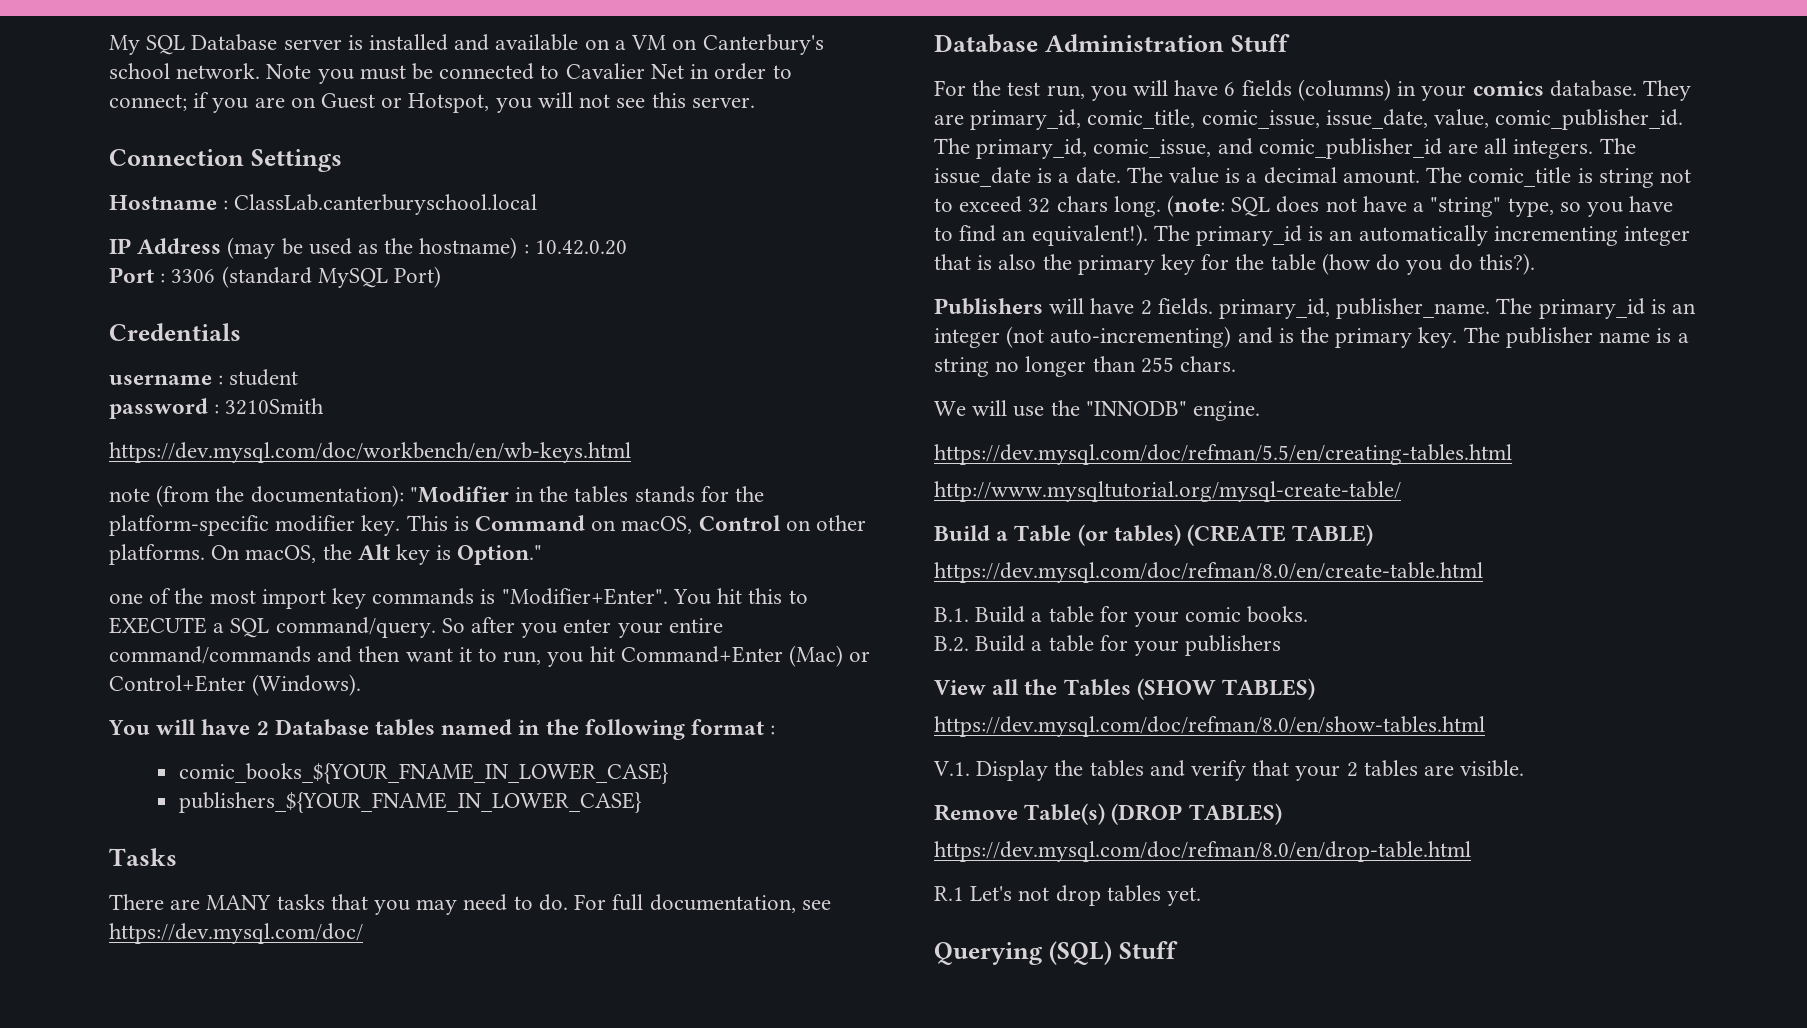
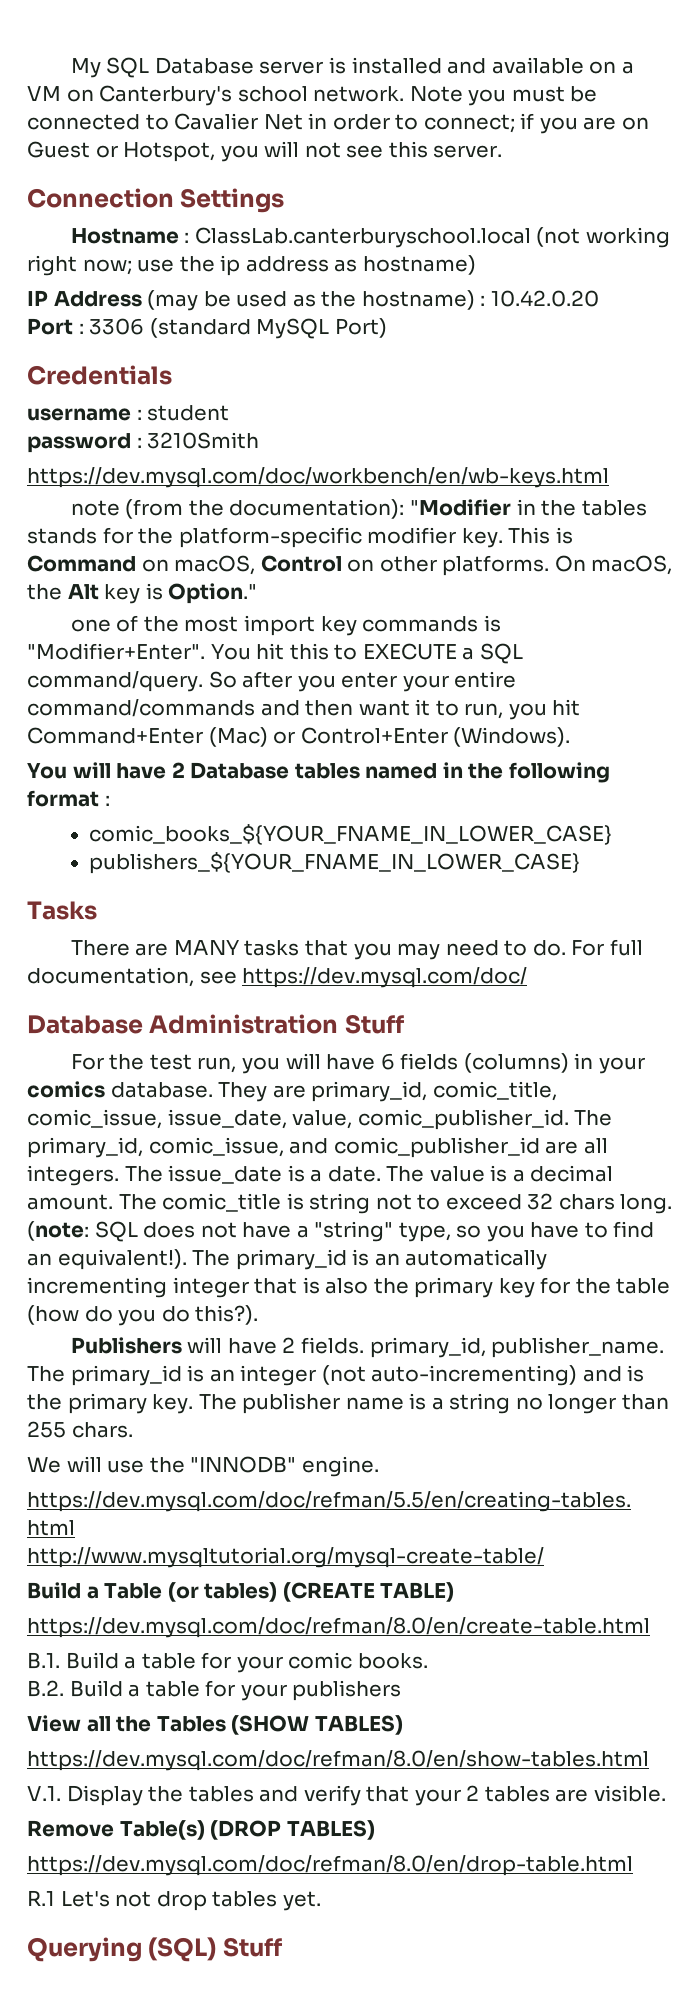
(538, 204) none -> [536,227,671,248] [27,255,476,276] (not working right now; use the ip address as hostname)

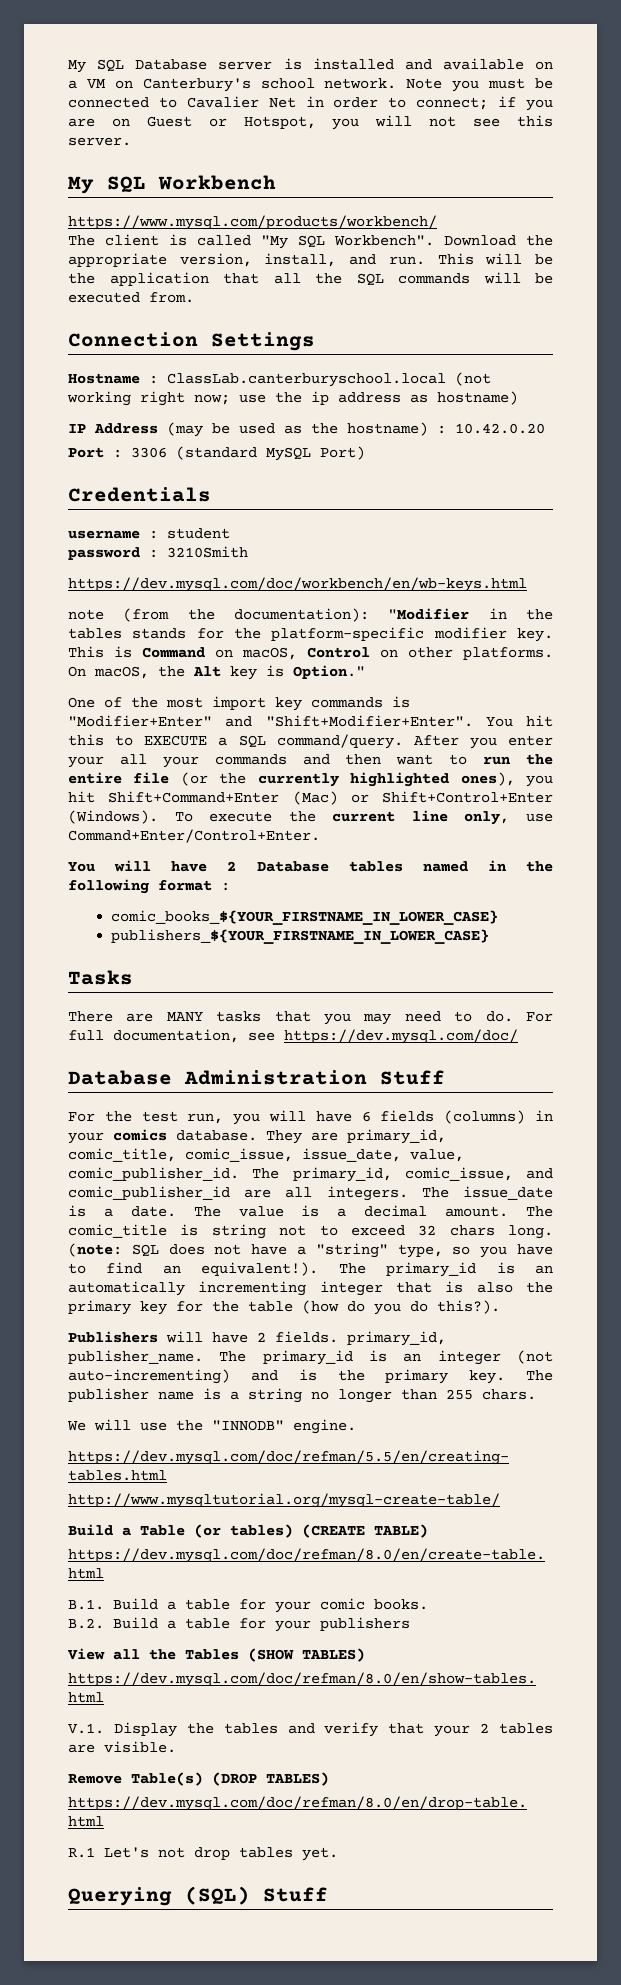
(503, 151) none -> [68,175,276,194] [68,215,437,230] [68,234,553,249] [68,253,553,267] [68,272,553,286] [68,292,194,303] // My SQL Workbench // https://www.mysql.com/products/workbench/ // The client is called "My SQL Workbench". Download the appropriate version, install, and run. This will be the application that all the SQL commands will be executed from.
[70,619,111,632] one -> [68,697,95,708] One
[27,643,205,660] "Modifier+Enter". -> [68,715,473,727] "Modifier+Enter" and "Shift+Modifier+Enter".
[208,671,293,688] So after -> [413,735,459,746] After
[454,671,517,688] [27,699,504,719] entire command/commands and then want it to run, -> [119,754,554,768] [68,772,515,787] all your commands and then want to run the entire file (or the currently highlighted ones),
[27,727,203,744] Command+Enter -> [108,791,280,803] Shift+Command+Enter
[300,727,448,744] Control+Enter -> [382,791,553,803] Shift+Control+Enter
(571, 737) none -> [174,810,553,825] [68,829,320,843] To execute the current line only, use Command+Enter/Control+Enter.
[89,824,613,845] [89,852,581,874] comic_books_${YOUR_FNAME_IN_LOWER_CASE} // publishers_${YOUR_FNAME_IN_LOWER_CASE} -> [110,910,498,925] [110,929,489,944] comic_books_${YOUR_FIRSTNAME_IN_LOWER_CASE} // publishers_${YOUR_FIRSTNAME_IN_LOWER_CASE}

